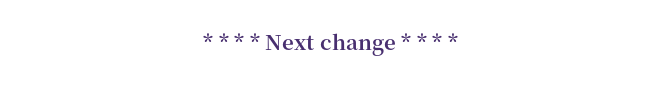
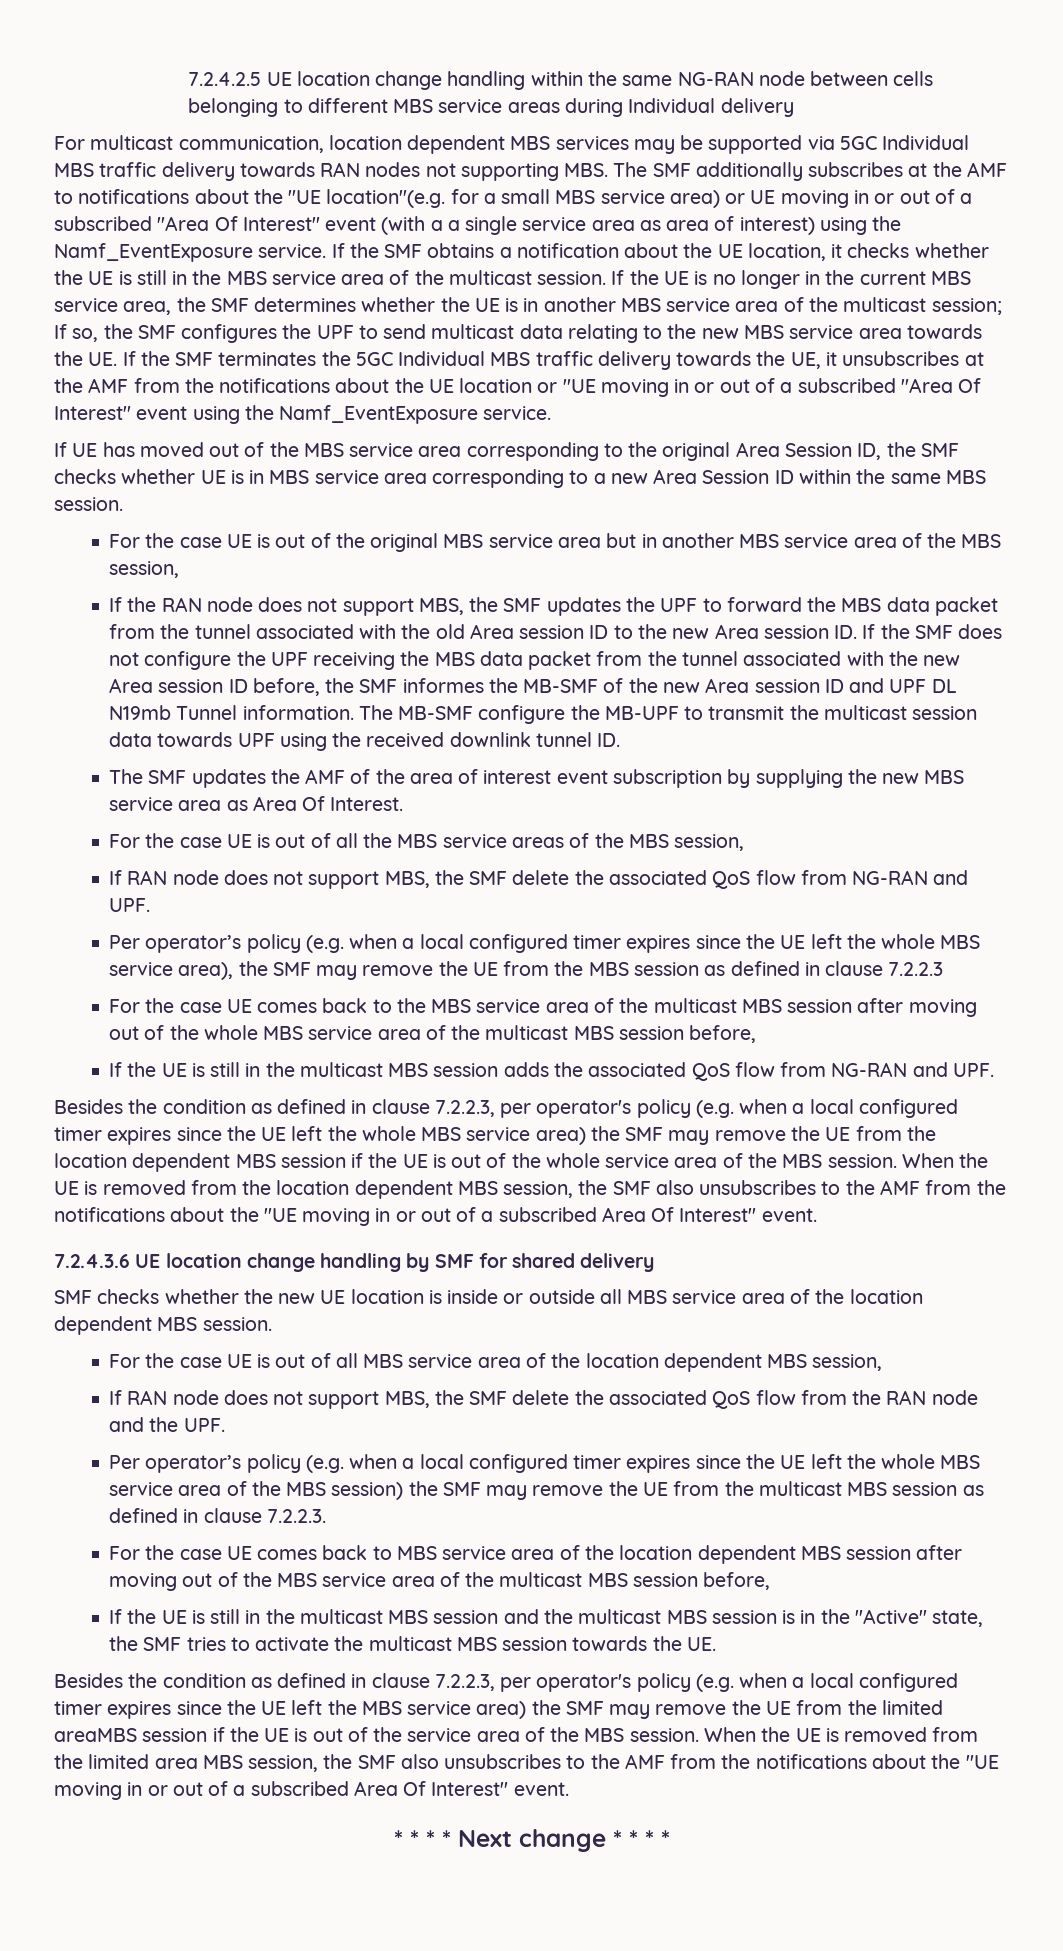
(203, 41) none -> [188,71,934,90] [188,98,794,117] [54,135,970,154] [54,162,1007,181] [54,189,973,208] [54,216,902,235] [54,243,989,262] [54,270,971,289] [54,297,1002,315] [54,324,982,343] [54,351,984,370] [54,378,982,397] [54,405,552,424] [54,442,959,461] [54,469,986,488] [54,497,123,511] [109,533,1002,552] [109,561,180,578] [109,597,998,616] [109,624,1003,639] [109,651,961,670] [109,678,957,696] [109,705,978,724] [109,732,621,751] [109,769,965,788] [109,796,404,811] [109,833,745,851] [109,870,969,889] [109,898,151,912] [109,934,981,953] [109,961,944,980] [109,998,977,1017] [109,1025,757,1043] [109,1062,994,1081] [54,1099,958,1118] [54,1126,936,1145] [54,1153,989,1172] [54,1180,1006,1199] [54,1207,817,1226] [54,1253,655,1272] [54,1289,923,1304] [54,1316,272,1335] [109,1353,883,1372] [109,1390,978,1409] [109,1417,225,1432] [109,1454,981,1473] [109,1481,984,1500] [109,1508,326,1523] [109,1545,963,1564] [109,1572,771,1591] [109,1609,984,1627] [109,1636,716,1651] [54,1673,958,1692] [54,1700,943,1719] [54,1727,979,1742] [54,1754,999,1772] [54,1781,569,1800] 7.2.4.2.5 UE location change handling within the same NG-RAN node between cells belonging to different MBS service areas during Individual delivery // For multicast communication, location dependent MBS services may be supported via 5GC Individual MBS traffic delivery towards RAN nodes not supporting MBS. The SMF additionally subscribes at the AMF to notifications about the "UE location"(e.g. for a small MBS service area) or UE moving in or out of a subscribed "Area Of Interest" event (with a a single service area as area of interest) using the Namf_EventExposure service. If the SMF obtains a notification about the UE location, it checks whether the UE is still in the MBS service area of the multicast session. If the UE is no longer in the current MBS service area, the SMF determines whether the UE is in another MBS service area of the multicast session; If so, the SMF configures the UPF to send multicast data relating to the new MBS service area towards the UE. If the SMF terminates the 5GC Individual MBS traffic delivery towards the UE, it unsubscribes at the AMF from the notifications about the UE location or "UE moving in or out of a subscribed "Area Of Interest" event using the Namf_EventExposure service. // If UE has moved out of the MBS service area corresponding to the original Area Session ID, the SMF checks whether UE is in MBS service area corresponding to a new Area Session ID within the same MBS session. // For the case UE is out of the original MBS service area but in another MBS service area of the MBS session, // If the RAN node does not support MBS, the SMF updates the UPF to forward the MBS data packet from the tunnel associated with the old Area session ID to the new Area session ID. If the SMF does not configure the UPF receiving the MBS data packet from the tunnel associated with the new Area session ID before, the SMF informes the MB-SMF of the new Area session ID and UPF DL N19mb Tunnel information. The MB-SMF configure the MB-UPF to transmit the multicast session data towards UPF using the received downlink tunnel ID. // The SMF updates the AMF of the area of interest event subscription by supplying the new MBS service area as Area Of Interest. // For the case UE is out of all the MBS service areas of the MBS session, // If RAN node does not support MBS, the SMF delete the associated QoS flow from NG-RAN and UPF. // Per operator’s policy (e.g. when a local configured timer expires since the UE left the whole MBS service area), the SMF may remove the UE from the MBS session as defined in clause 7.2.2.3 // For the case UE comes back to the MBS service area of the multicast MBS session after moving out of the whole MBS service area of the multicast MBS session before, // If the UE is still in the multicast MBS session adds the associated QoS flow from NG-RAN and UPF. // Besides the condition as defined in clause 7.2.2.3, per operator's policy (e.g. when a local configured timer expires since the UE left the whole MBS service area) the SMF may remove the UE from the location dependent MBS session if the UE is out of the whole service area of the MBS session. When the UE is removed from the location dependent MBS session, the SMF also unsubscribes to the AMF from the notifications about the "UE moving in or out of a subscribed Area Of Interest" event. // 7.2.4.3.6 UE location change handling by SMF for shared delivery // SMF checks whether the new UE location is inside or outside all MBS service area of the location dependent MBS session. // For the case UE is out of all MBS service area of the location dependent MBS session, // If RAN node does not support MBS, the SMF delete the associated QoS flow from the RAN node and the UPF. // Per operator’s policy (e.g. when a local configured timer expires since the UE left the whole MBS service area of the MBS session) the SMF may remove the UE from the multicast MBS session as defined in clause 7.2.2.3. // For the case UE comes back to MBS service area of the location dependent MBS session after moving out of the MBS service area of the multicast MBS session before, // If the UE is still in the multicast MBS session and the multicast MBS session is in the "Active" state, the SMF tries to activate the multicast MBS session towards the UE. // Besides the condition as defined in clause 7.2.2.3, per operator's policy (e.g. when a local configured timer expires since the UE left the MBS service area) the SMF may remove the UE from the limited areaMBS session if the UE is out of the service area of the MBS session. When the UE is removed from the limited area MBS session, the SMF also unsubscribes to the AMF from the notifications about the "UE moving in or out of a subscribed Area Of Interest" event. //

